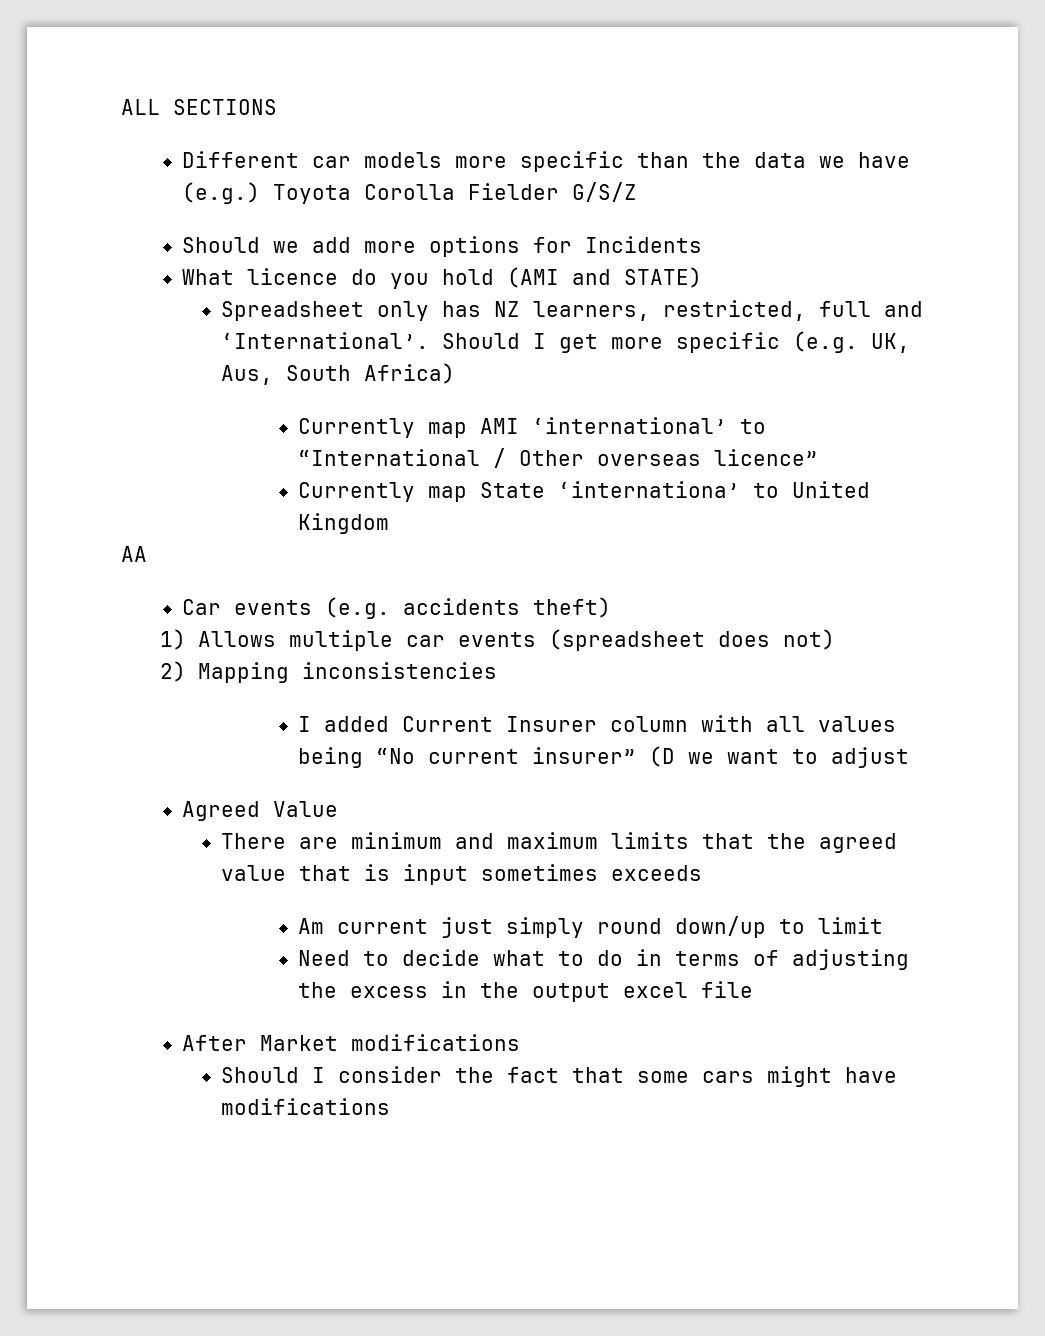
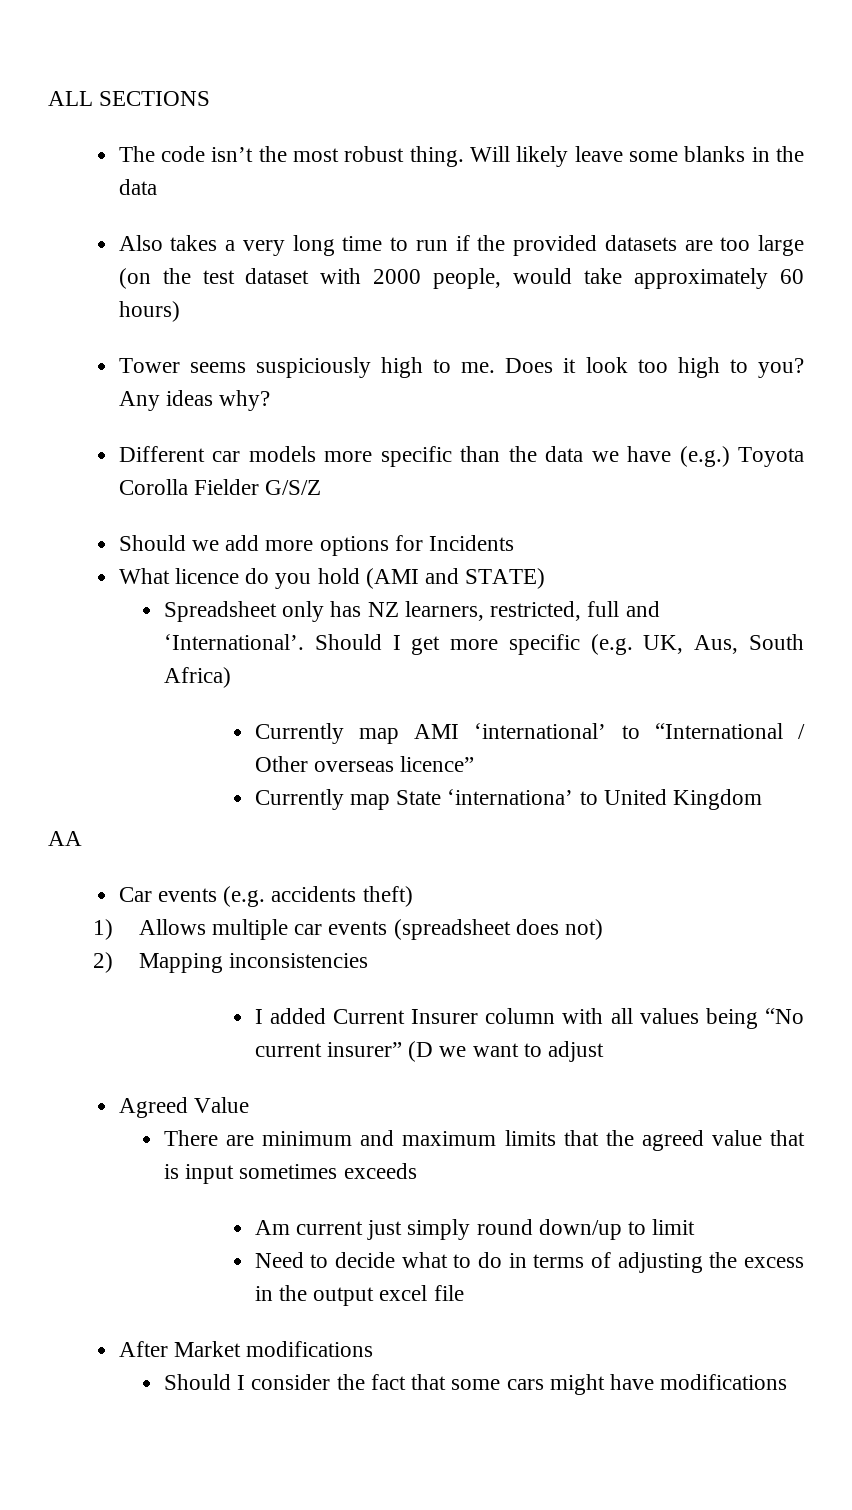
(277, 107) none -> [118,146,805,167] [118,179,157,195] [118,235,805,256] [118,268,805,289] [118,301,180,322] [118,357,804,378] [118,390,271,411] // The code isn’t the most robust thing. Will likely leave some blanks in the data // Also takes a very long time to run if the provided datasets are too large (on the test dataset with 2000 people, would take approximately 60 hours) // Tower seems suspiciously high to me. Does it look too high to you? Any ideas why?

